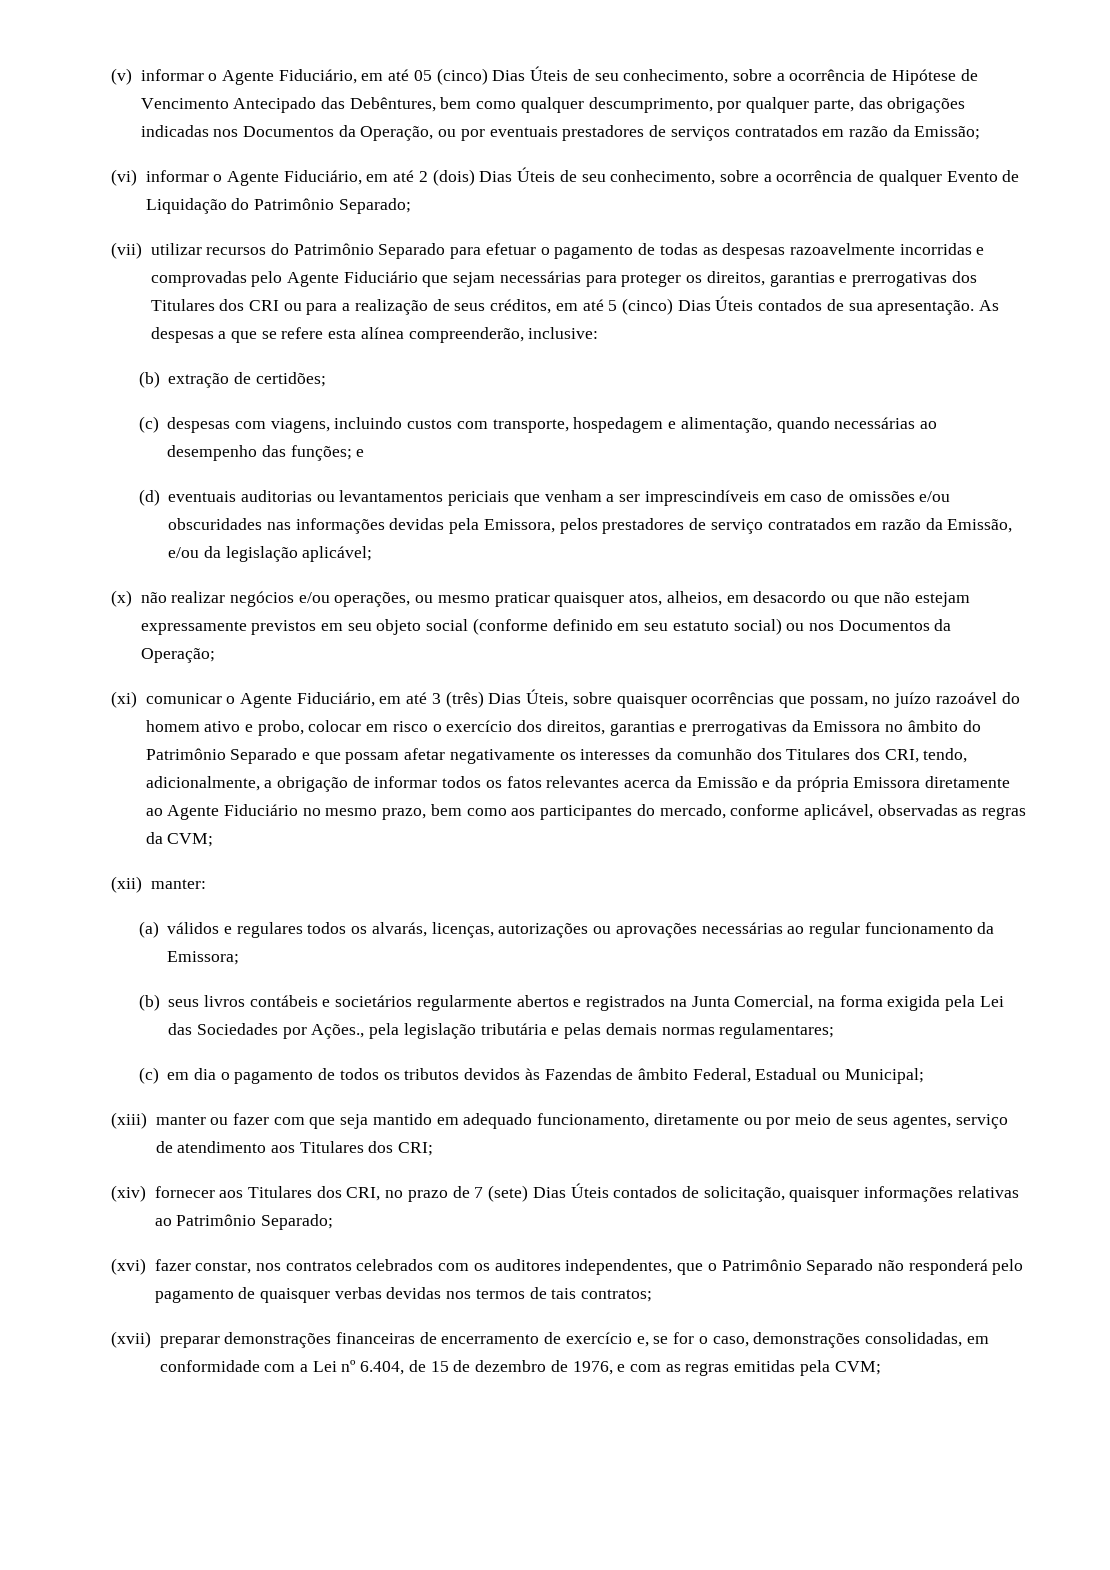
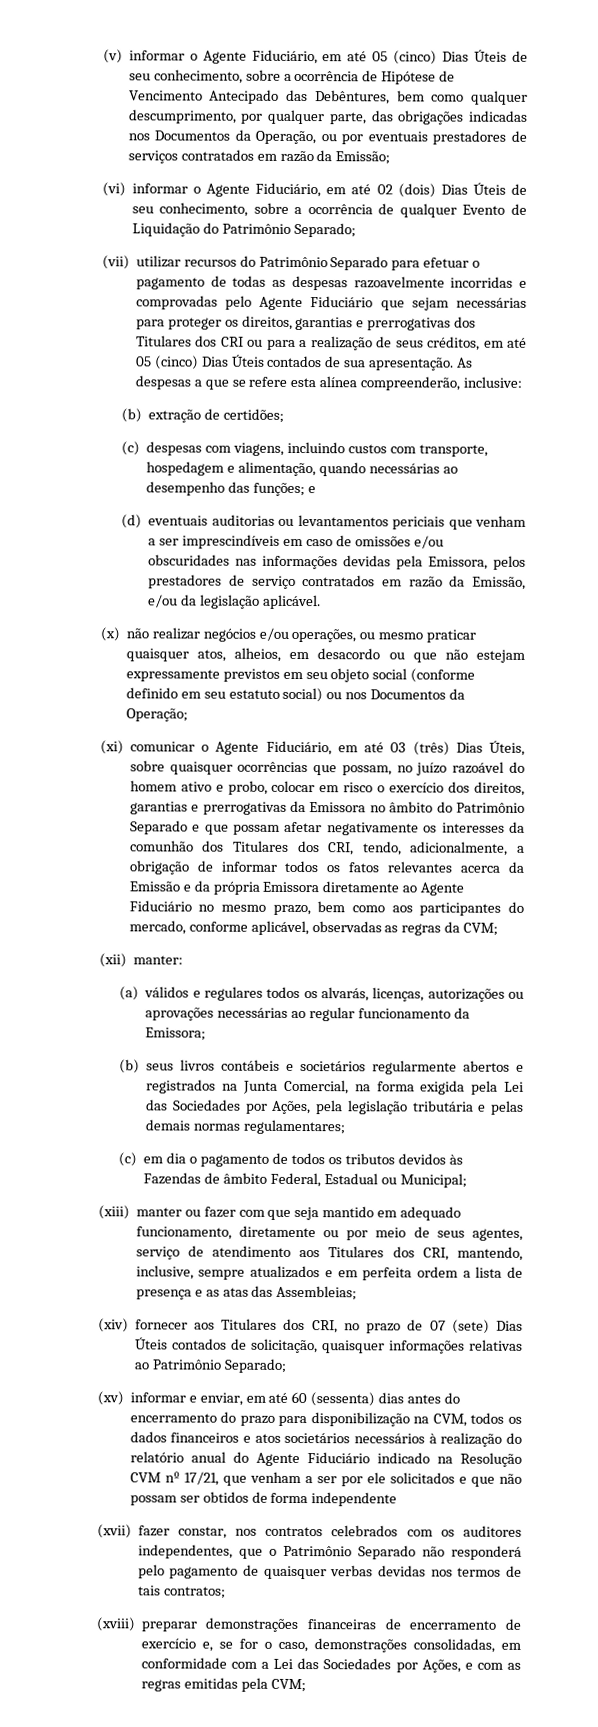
[418,171,428,182] 2 -> [376,184,393,195] 02
[608,300,618,311] 5 -> [134,356,152,367] 05
[302,546,373,562] aplicável; -> [263,594,322,610] aplicável.
[431,693,441,704] 3 -> [390,742,407,753] 03
[311,1024,365,1039] Ações., -> [271,1100,312,1115] Ações,
[398,1142,434,1156] CRI; -> [422,1246,523,1261] [135,1265,523,1281] [135,1285,358,1301] CRI, mantendo, inclusive, sempre atualizados e em perfeita ordem a lista de presença e as atas das Assembleias;
[474,1187,484,1198] 7 -> [429,1320,446,1331] 07
[110,1258,146,1275] (xvi) -> [96,1391,461,1407] [129,1411,523,1427] [129,1431,522,1447] [129,1451,522,1467] [129,1471,522,1487] [129,1491,398,1507] [96,1524,132,1539] (xv) informar e enviar, em até 60 (sessenta) dias antes do encerramento do prazo para disponibilização na CVM, todos os dados financeiros e atos societários necessários à realização do relatório anual do Agente Fiduciário indicado na Resolução CVM nº 17/21, que venham a ser por ele solicitados e que não possam ser obtidos de forma independente // (xvii)
[110,1331,151,1348] (xvii) -> [95,1617,135,1632] (xviii)
[341,1360,613,1375] nº 6.404, de 15 de dezembro de 1976, -> [297,1658,461,1673] das Sociedades por Ações,

